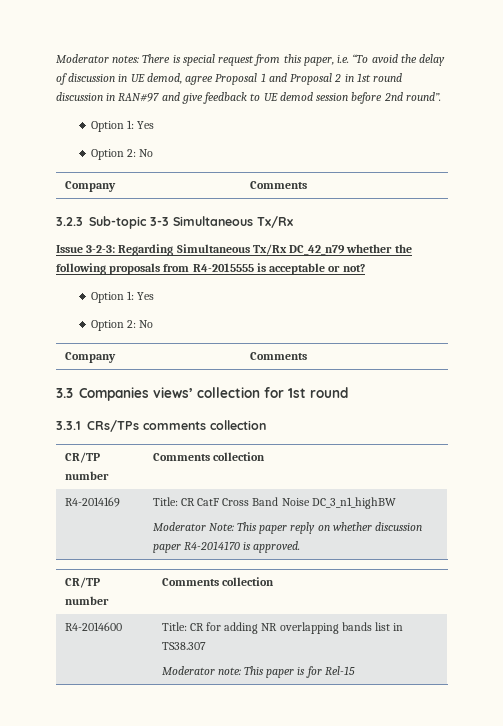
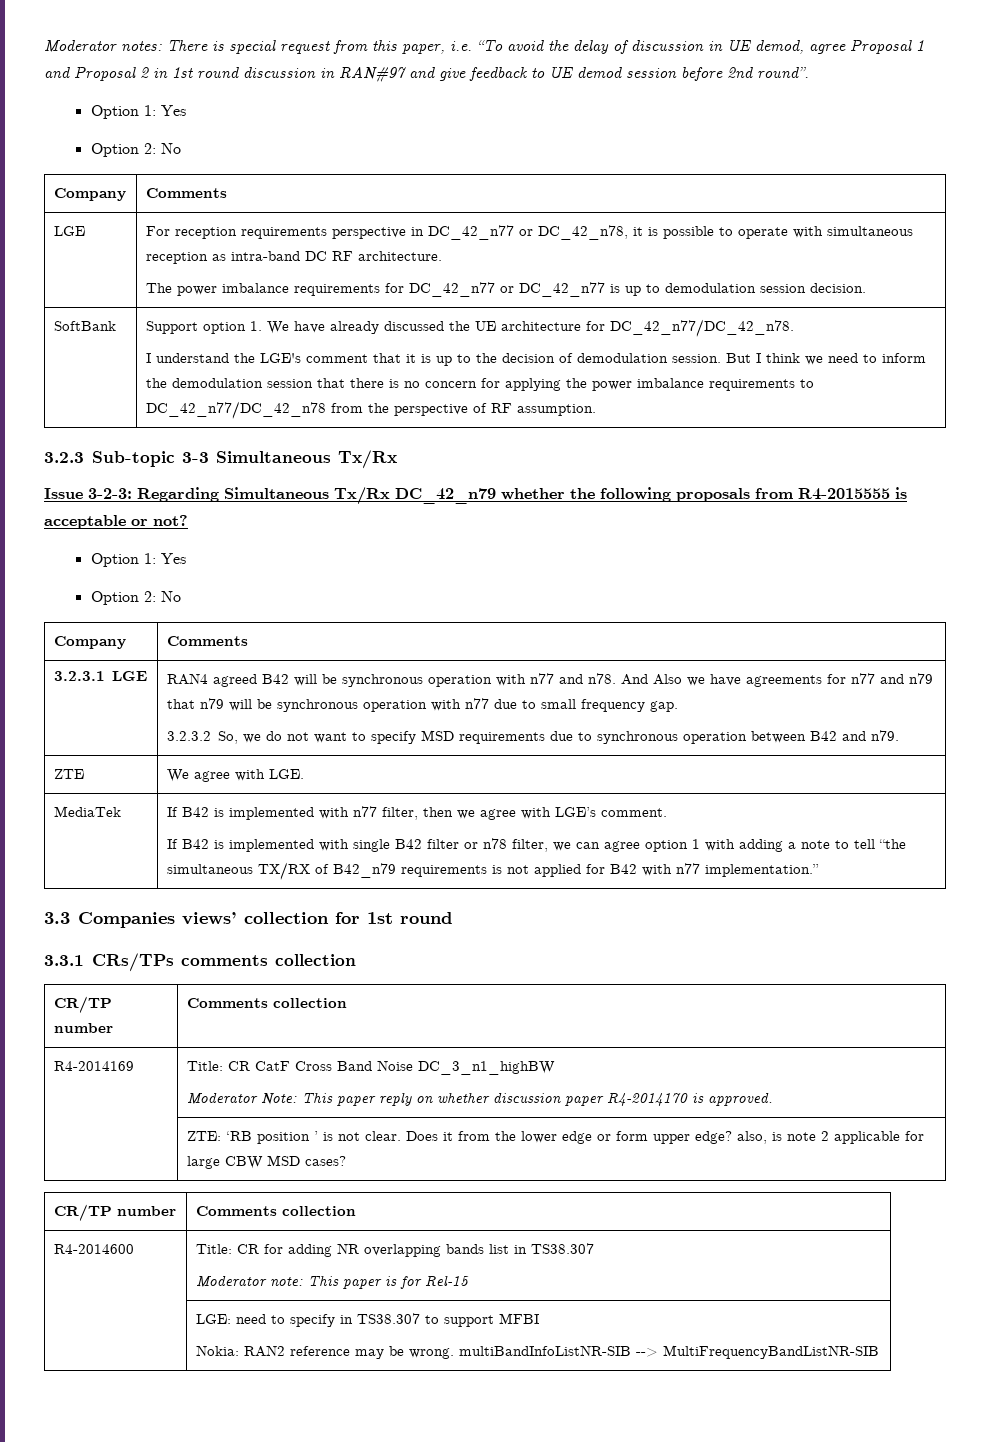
(307, 185) none -> [53,226,85,236] [145,225,913,240] [145,251,442,264] [145,282,866,297] [53,321,116,331] [145,319,794,337] [145,353,926,366] [145,378,814,391] [145,401,596,419] // LGE | For reception requirements perspective in DC_42_n77 or DC_42_n78, it is possible to operate with simultaneous reception as intra-band DC RF architecture. // The power imbalance requirements for DC_42_n77 or DC_42_n77 is up to demodulation session decision. // SoftBank | Support option 1. We have already discussed the UE architecture for DC_42_n77/DC_42_n78. // I understand the LGE's comment that it is up to the decision of demodulation session. But I think we need to inform the demodulation session that there is no concern for applying the power imbalance requirements to DC_42_n77/DC_42_n78 from the perspective of RF assumption.
(307, 356) none -> [53,671,147,681] [166,673,933,687] [166,698,678,712] [166,730,899,744] [53,769,84,779] [166,769,304,782] [53,806,121,817] [166,806,667,820] [166,838,906,852] [166,862,819,880] // 3.2.3.1 LGE | RAN4 agreed B42 will be synchronous operation with n77 and n78. And Also we have agreements for n77 and n79 that n79 will be synchronous operation with n77 due to small frequency gap. // 3.2.3.2 So, we do not want to specify MSD requirements due to synchronous operation between B42 and n79. // ZTE | We agree with LGE. // MediaTek | If B42 is implemented with n77 filter, then we agree with LGE’s comment. // If B42 is implemented with single B42 filter or n78 filter, we can agree option 1 with adding a note to tell “the simultaneous TX/RX of B42_n79 requirements is not applied for B42 with n77 implementation.”
(301, 547) none -> [186,1131,924,1144] [186,1155,346,1169] // | ZTE: ‘RB position ’ is not clear. Does it from the lower edge or form upper edge? also, is note 2 applicable for large CBW MSD cases?
(355, 670) none -> [195,1313,539,1327] [195,1345,879,1359] // | LGE: need to specify in TS38.307 to support MFBI // Nokia: RAN2 reference may be wrong. multiBandInfoListNR-SIB --> MultiFrequencyBandListNR-SIB

